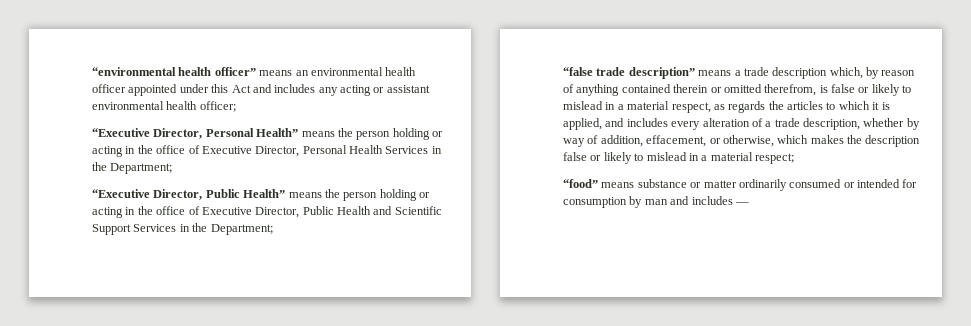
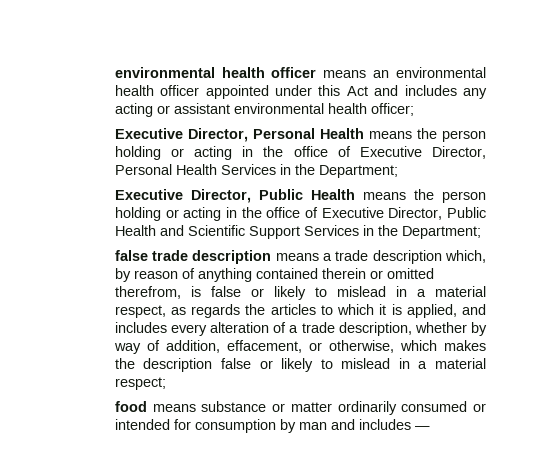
[92,67,256,76] “environmental health officer” -> [114,67,317,78] environmental health officer
[92,128,299,139] “Executive Director, Personal Health” -> [114,128,364,142] Executive Director, Personal Health
[92,189,286,200] “Executive Director, Public Health” -> [114,189,355,203] Executive Director, Public Health
[563,67,695,79] “false trade description” -> [114,250,272,264] false trade description
[563,179,599,188] “food” -> [114,401,147,412] food

